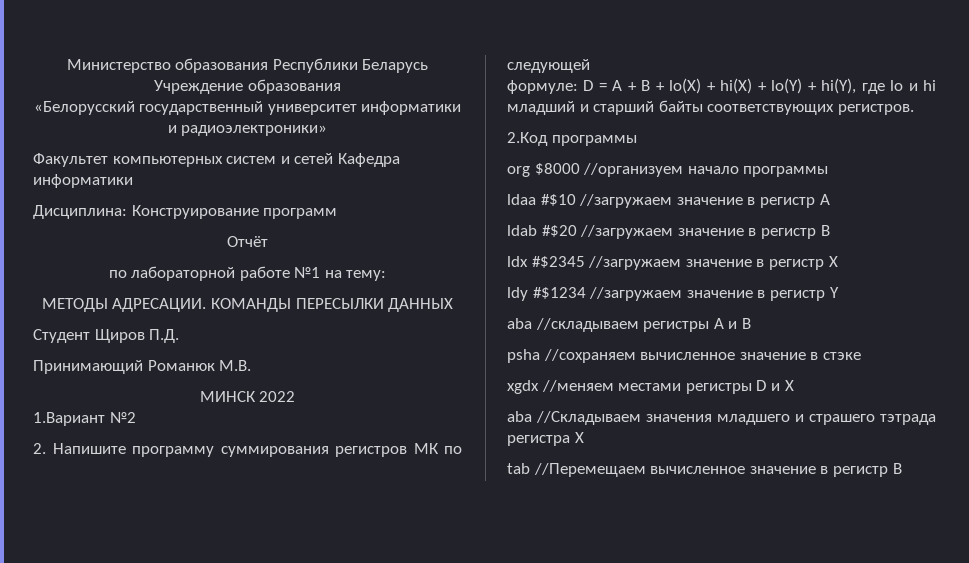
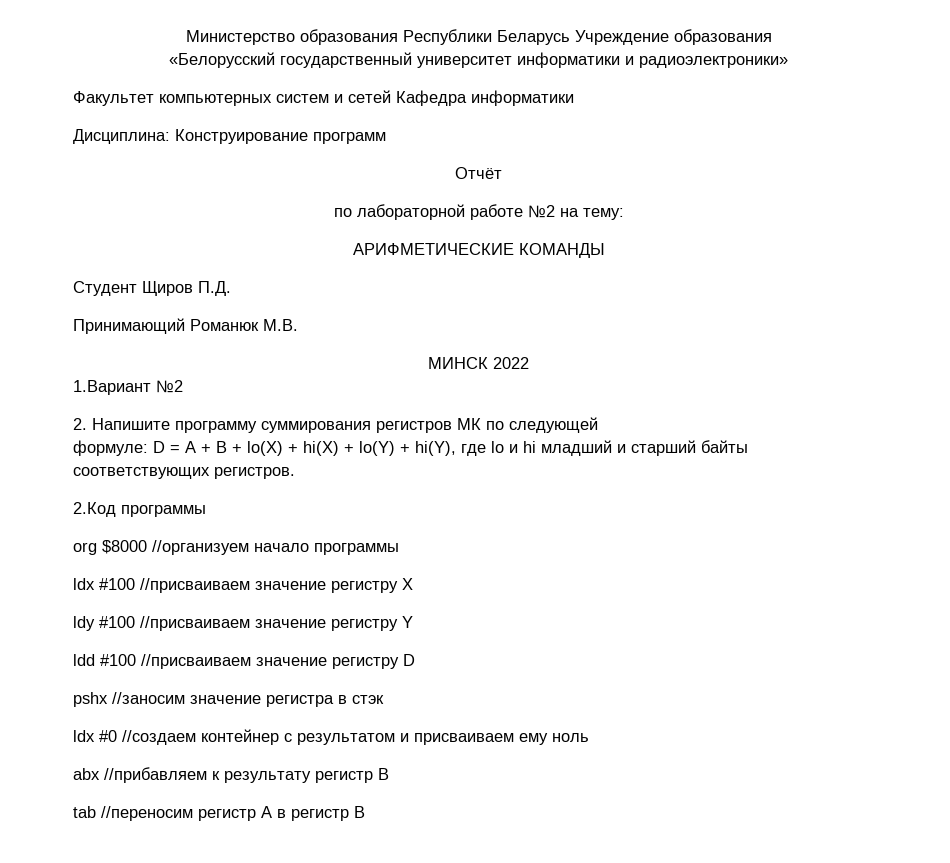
[294,267,321,278] №1 -> [527,205,555,218] №2
[41,298,207,312] МЕТОДЫ АДРЕСАЦИИ. -> [352,243,514,255] АРИФМЕТИЧЕСКИЕ
[295,298,454,312] ПЕРЕСЫЛКИ ДАННЫХ -> (605, 250) none
[507,194,830,208] [507,225,830,239] [507,256,838,270] [507,287,839,301] [507,318,751,332] [507,349,861,363] [507,380,794,394] [507,411,936,425] [507,432,584,446] [507,463,816,477] ldaa #$10 //загружаем значение в регистр А // ldab #$20 //загружаем значение в регистр В // ldx #$2345 //загружаем значение в регистр Х // ldy #$1234 //загружаем значение в регистр Y // aba //складываем регистры А и В // psha //сохраняем вычисленное значение в стэке // xgdx //меняем местами регистры D и X // aba //Складываем значения младшего и страшего тэтрада регистра X // tab //Перемещаем вычисленное значение -> [73,578,413,593] [73,616,413,631] [73,654,415,669] [73,692,384,707] [73,729,589,745] [73,767,389,783] [73,806,272,821] ldx #100 //присваиваем значение регистру X // ldy #100 //присваиваем значение регистру Y // ldd #100 //присваиваем значение регистру D // pshx //заносим значение регистра в стэк // ldx #0 //создаем контейнер с результатом и присваиваем ему ноль // abx //прибавляем к результату регистр B // tab //переносим регистр А

